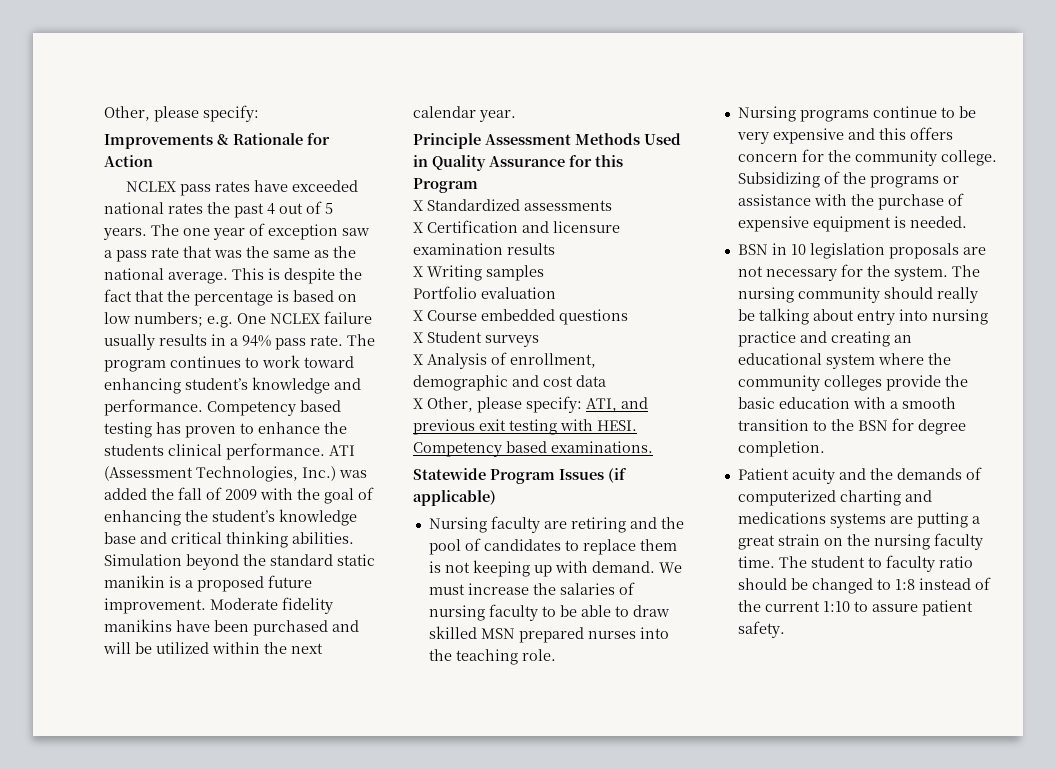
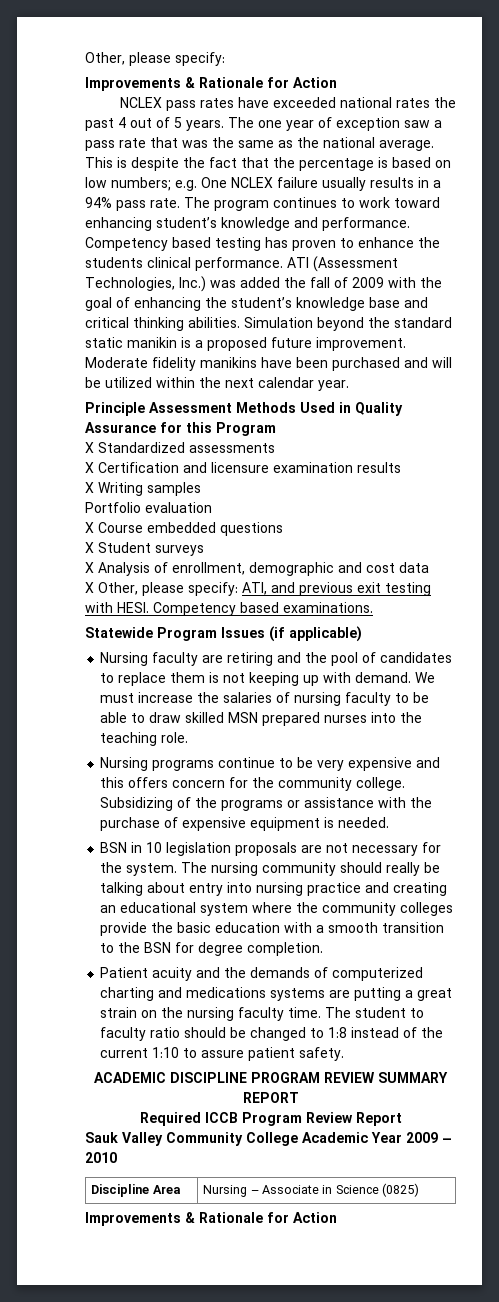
(785, 629) none -> [94,1072,448,1083] [242,1092,299,1103] [139,1112,402,1126] [85,1132,452,1146] [85,1152,117,1163] [91,1184,181,1197] [203,1183,420,1197] [85,1212,337,1226] // ACADEMIC DISCIPLINE PROGRAM REVIEW SUMMARY REPORT // Required ICCB Program Review Report // Sauk Valley Community College Academic Year 2009 – 2010 // Discipline Area | Nursing – Associate in Science (0825) // Improvements & Rationale for Action

